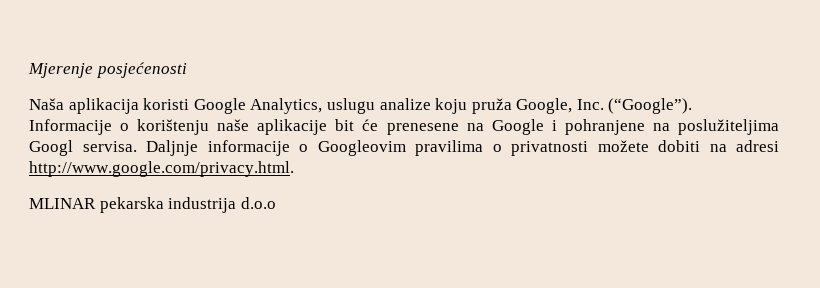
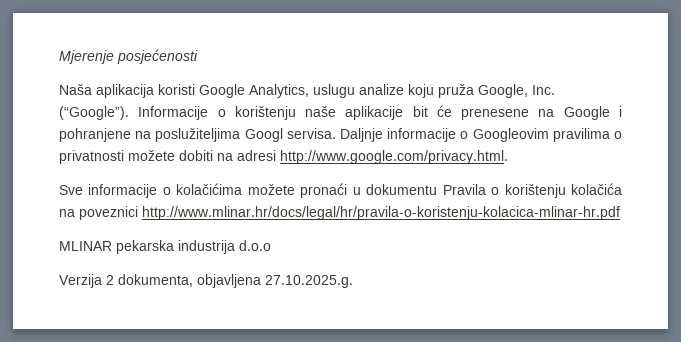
(294, 169) none -> [59,183,622,198] [59,206,620,220] // Sve informacije o kolačićima možete pronaći u dokumentu Pravila o korištenju kolačića na poveznici http://www.mlinar.hr/docs/legal/hr/pravila-o-koristenju-kolacica-mlinar-hr.pdf
(276, 203) none -> [59,274,353,288] // Verzija 2 dokumenta, objavljena 27.10.2025.g.

